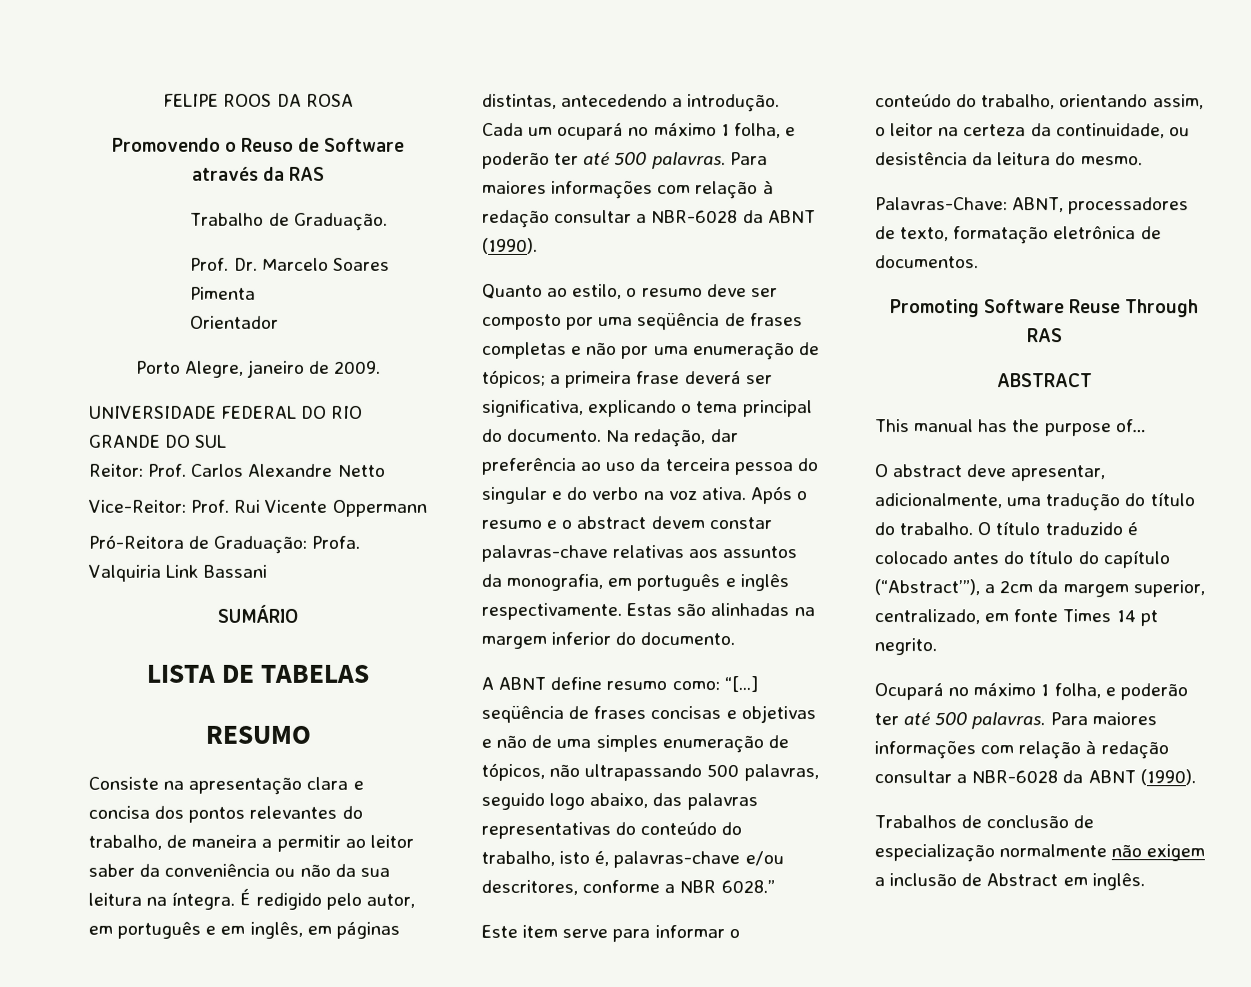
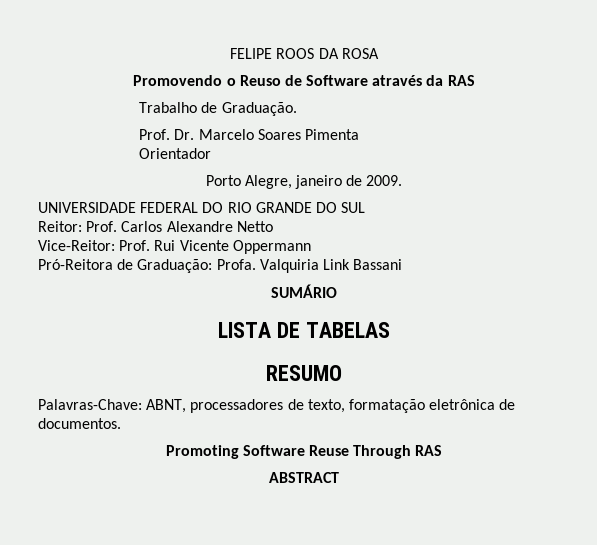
[88,776,364,795] [88,805,363,823] [88,834,414,852] [88,863,390,877] [88,888,415,910] [88,921,400,939] [482,93,781,113] [482,122,796,140] [482,151,768,170] [482,179,774,200] [482,209,816,228] [482,237,538,254] [482,283,778,299] [482,313,803,331] [482,341,820,361] [482,369,773,389] [482,399,813,418] [482,428,739,448] [482,457,819,476] [481,486,809,505] [481,515,772,530] [481,544,798,562] [481,573,789,592] [481,602,815,620] [481,631,736,649] [481,676,758,693] [481,705,816,724] [481,734,789,754] [481,762,819,782] [481,792,758,811] [481,821,743,839] [481,850,784,869] [481,879,775,895] [481,924,740,943] [875,94,1204,110] [875,123,1190,139] [875,152,1143,166] // Consiste na apresentação clara e concisa dos pontos relevantes do trabalho, de maneira a permitir ao leitor saber da conveniência ou não da sua leitura na íntegra. É redigido pelo autor, em português e em inglês, em páginas distintas, antecedendo a introdução. Cada um ocupará no máximo 1 folha, e poderão ter até 500 palavras. Para maiores informações com relação à redação consultar a NBR-6028 da ABNT (1990). // Quanto ao estilo, o resumo deve ser composto por uma seqüência de frases completas e não por uma enumeração de tópicos; a primeira frase deverá ser significativa, explicando o tema principal do documento. Na redação, dar preferência ao uso da terceira pessoa do singular e do verbo na voz ativa. Após o resumo e o abstract devem constar palavras-chave relativas aos assuntos da monografia, em português e inglês respectivamente. Estas são alinhadas na margem inferior do documento. // A ABNT define resumo como: “[...] seqüência de frases concisas e objetivas e não de uma simples enumeração de tópicos, não ultrapassando 500 palavras, seguido logo abaixo, das palavras representativas do conteúdo do trabalho, isto é, palavras-chave e/ou descritores, conforme a NBR 6028.” // Este item serve para informar o conteúdo do trabalho, orientando assim, o leitor na certeza da continuidade, ou desistência da leitura do mesmo. -> (342, 373) none
[875,419,1147,437] [875,464,1107,482] [874,492,1196,512] [874,521,1138,536] [874,550,1170,569] [874,579,1205,598] [874,609,1158,627] [874,638,937,656] [874,683,1188,701] [874,712,1157,730] [874,740,1169,760] [874,769,1196,786] [874,815,1095,829] [874,844,1206,863] [874,873,1145,891] // This manual has the purpose of… // O abstract deve apresentar, adicionalmente, uma tradução do título do trabalho. O título traduzido é colocado antes do título do capítulo (“Abstract’”), a 2cm da margem superior, centralizado, em fonte Times 14 pt negrito. // Ocupará no máximo 1 folha, e poderão ter até 500 palavras. Para maiores informações com relação à redação consultar a NBR-6028 da ABNT (1990). // Trabalhos de conclusão de especialização normalmente não exigem a inclusão de Abstract em inglês. -> (339, 477) none

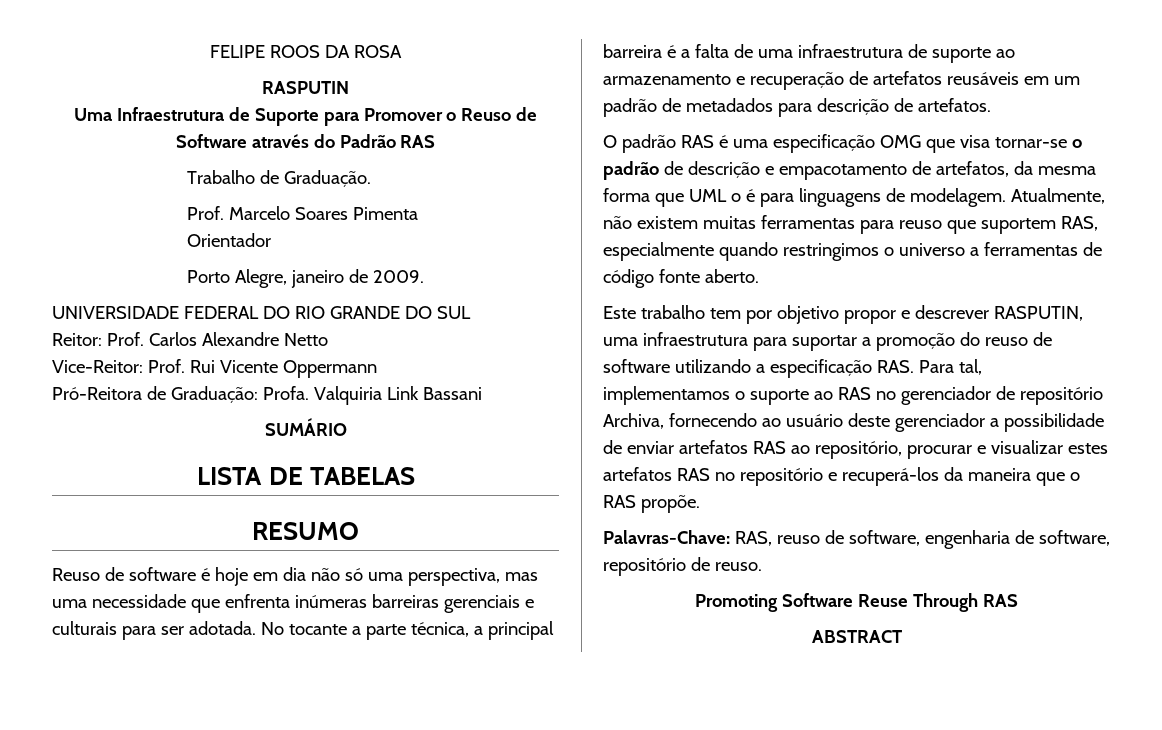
[133,75,223,86] Promovendo -> [262,81,349,94] [73,107,443,126] RASPUTIN // Uma Infraestrutura de Suporte para Promover
[426,75,444,86] da -> [313,134,396,148] do Padrão
[174,129,195,140] Dr. -> (225, 213) none
[38,399,516,413] [38,418,121,429] Palavras-Chave: ABNT, processadores de texto, formatação eletrônica de documentos. -> [52,567,538,586] [52,594,534,613] [52,621,554,640] [603,44,1015,63] [603,71,1080,90] [603,98,991,117] [603,134,1082,153] [603,161,1096,180] [603,188,1105,207] [603,215,1098,234] [603,242,1102,261] [603,269,759,288] [603,305,1083,324] [603,332,1052,351] [603,359,982,378] [603,386,1103,405] [603,413,1104,432] [603,440,1108,459] [603,467,1080,486] [603,495,700,513] [603,530,1110,549] [603,557,762,576] Reuso de software é hoje em dia não só uma perspectiva, mas uma necessidade que enfrenta inúmeras barreiras gerenciais e culturais para ser adotada. No tocante a parte técnica, a principal barreira é a falta de uma infraestrutura de suporte ao armazenamento e recuperação de artefatos reusáveis em um padrão de metadados para descrição de artefatos. // O padrão RAS é uma especificação OMG que visa tornar-se o padrão de descrição e empacotamento de artefatos, da mesma forma que UML o é para linguagens de modelagem. Atualmente, não existem muitas ferramentas para reuso que suportem RAS, especialmente quando restringimos o universo a ferramentas de código fonte aberto. // Este trabalho tem por objetivo propor e descrever RASPUTIN, uma infraestrutura para suportar a promoção do reuso de software utilizando a especificação RAS. Para tal, implementamos o suporte ao RAS no gerenciador de repositório Archiva, fornecendo ao usuário deste gerenciador a possibilidade de enviar artefatos RAS ao repositório, procurar e visualizar estes artefatos RAS no repositório e recuperá-los da maneira que o RAS propõe. // Palavras-Chave: RAS, reuso de software, engenharia de software, repositório de reuso.

